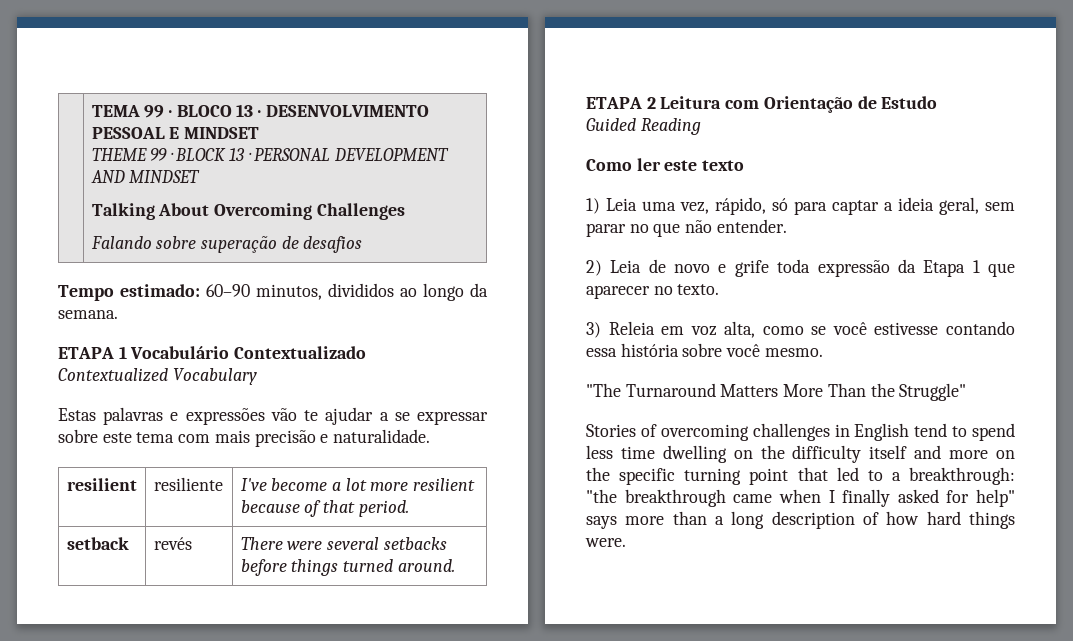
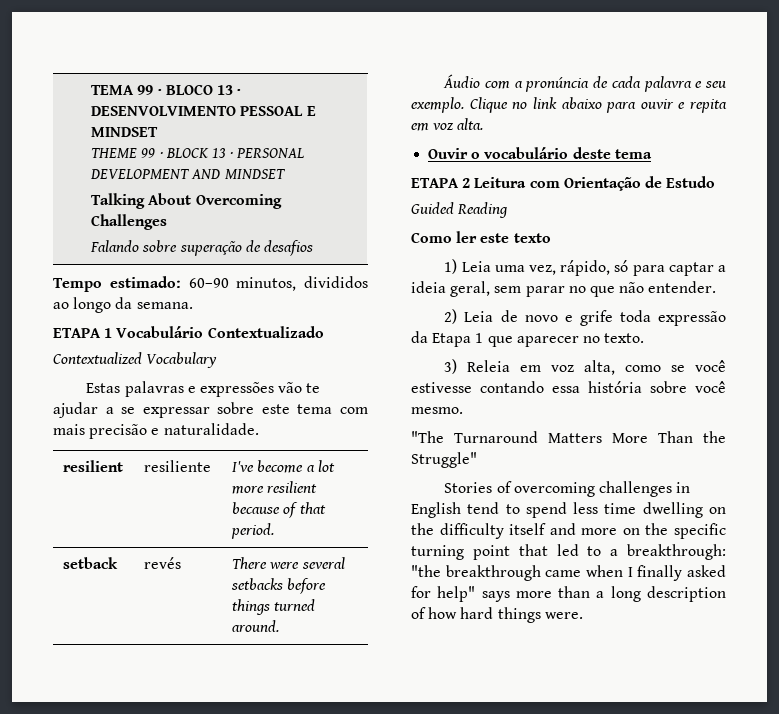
(455, 565) none -> [443,74,726,92] [411,97,727,113] [411,118,484,131] [428,147,652,159] // Áudio com a pronúncia de cada palavra e seu exemplo. Clique no link abaixo para ouvir e repita em voz alta. // Ouvir o vocabulário deste tema

